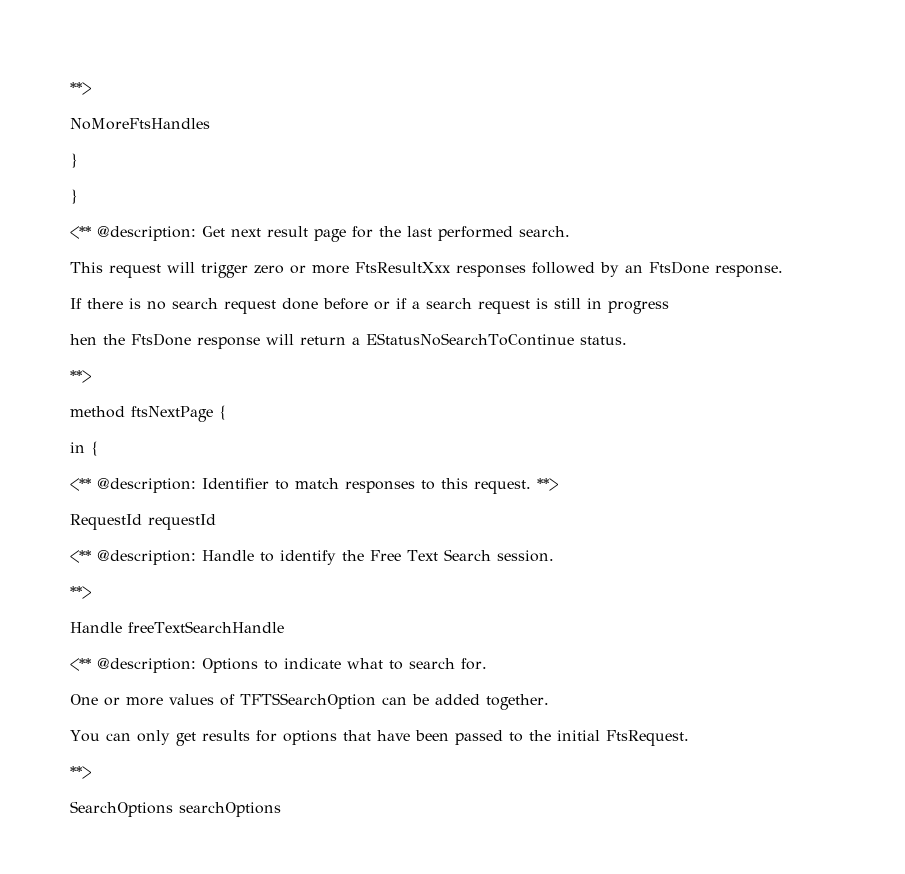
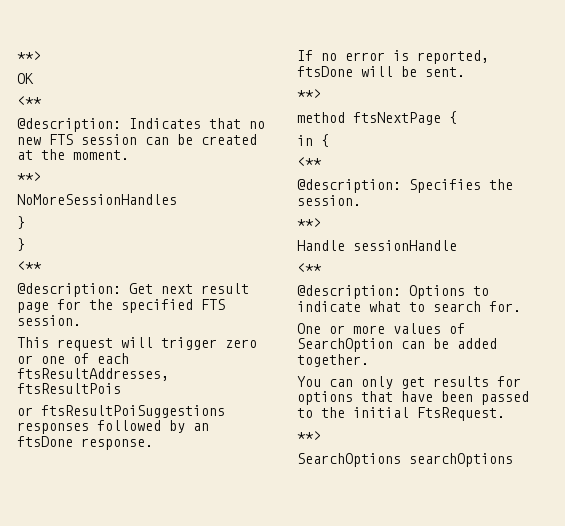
[70,82,91,95] [70,118,210,130] **> // NoMoreFtsHandles -> [17,51,41,60] [17,73,34,84] [17,96,42,105] [17,118,265,132] [17,134,257,145] [17,149,129,160] [17,172,41,181] [17,194,177,205] **> // OK // <** // @description: Indicates that no new FTS session can be created at the moment. // **> // NoMoreSessionHandles
(91, 232) none -> (42, 265) //
[407,226,570,241] last performed search. -> [121,299,225,313] [17,315,81,326] specified FTS session.
[312,262,451,274] more FtsResultXxx -> [41,353,129,364] [17,368,169,381] [17,383,121,394] [17,405,225,418] one of each ftsResultAddresses, ftsResultPois // or ftsResultPoiSuggestions
[649,261,709,274] FtsDone -> [17,436,73,447] ftsDone
[87,298,669,314] [70,333,627,349] there is no search request done before or if a search request is still in progress // hen the FtsDone response will return a EStatusNoSearchToContinue status. -> [321,50,489,64] [297,66,465,77] no error is reported, ftsDone will be sent.
[97,478,558,494] [70,514,216,530] [70,549,491,565] @description: Identifier to match responses to this request. **> // RequestId requestId // <** @description: Handle to identify the Free Text Search -> [297,179,513,193] // @description: Specifies the
[128,621,284,633] [70,658,91,671] freeTextSearchHandle // <** -> [353,240,457,251] [297,263,322,272] sessionHandle // <** //
[240,693,376,709] TFTSSearchOption -> [297,338,393,352] SearchOption

